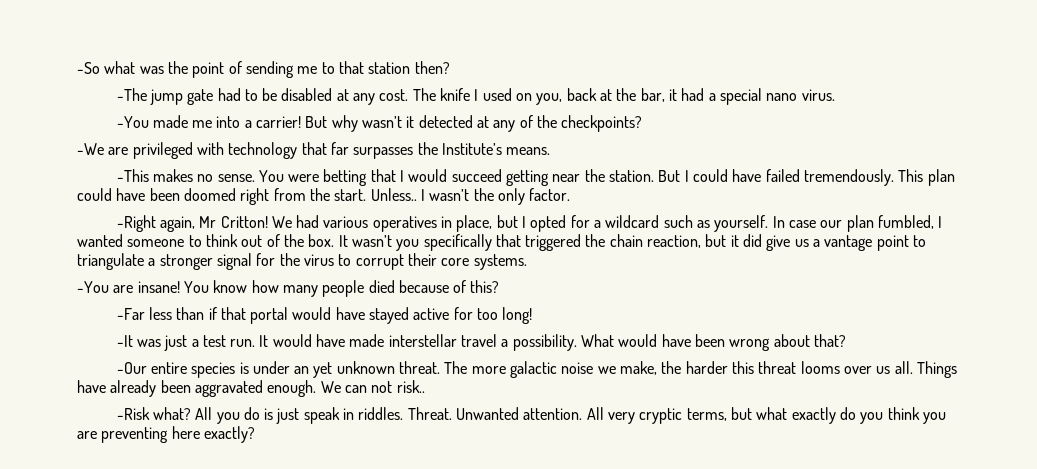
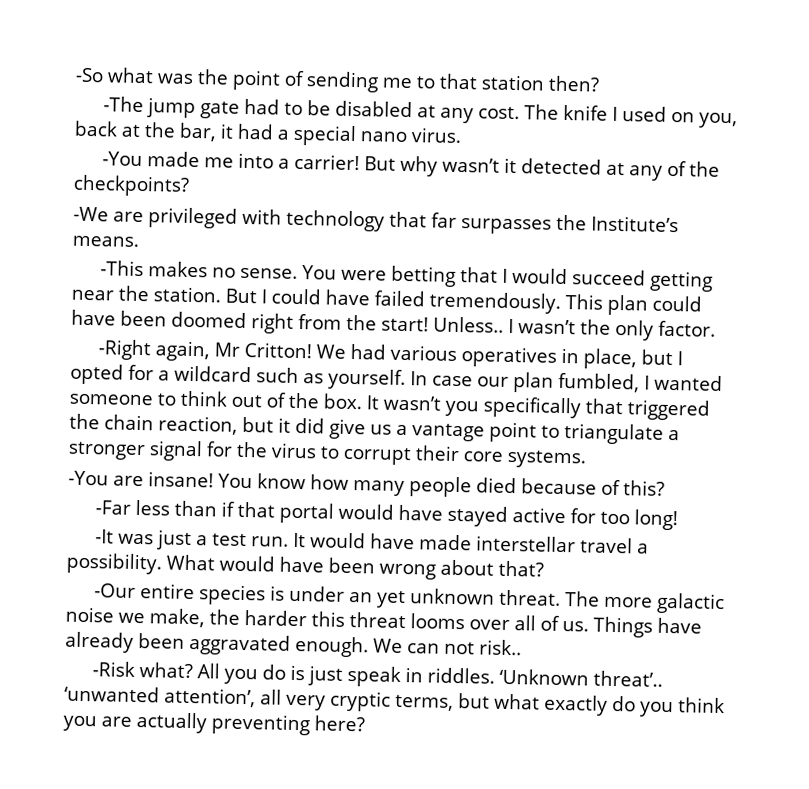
[334,189,367,201] start. -> [381,316,429,332] start!
[876,361,913,374] us all. -> [514,615,589,632] all of us.
[407,407,604,420] Threat. Unwanted attention. All -> [499,668,664,687] [64,685,282,708] ‘Unknown threat’.. ‘unwanted attention’, all
[101,426,255,443] preventing here exactly? -> [136,712,365,736] actually preventing here?

